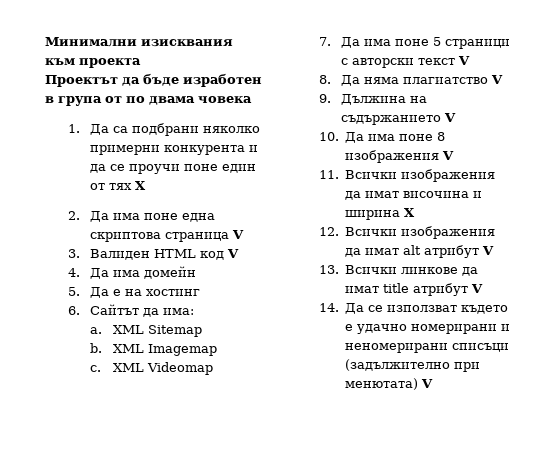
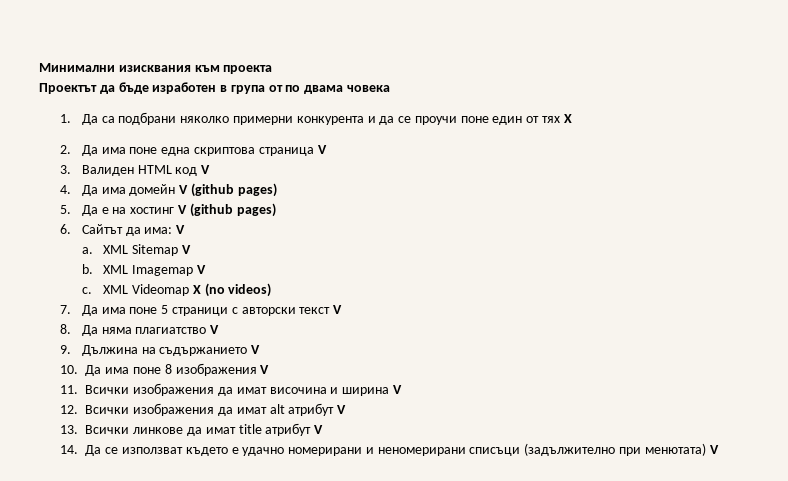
(197, 272) none -> [179,183,277,197] V (github pages)
(201, 292) none -> [178,203,276,217] V (github pages)
(195, 311) none -> [176,225,186,234] V
(202, 331) none -> [181,245,191,254] V
(217, 350) none -> [196,265,206,274] V
(213, 368) none -> [192,283,272,297] X (no videos)
[403,208,415,217] X -> [392,385,402,394] V

